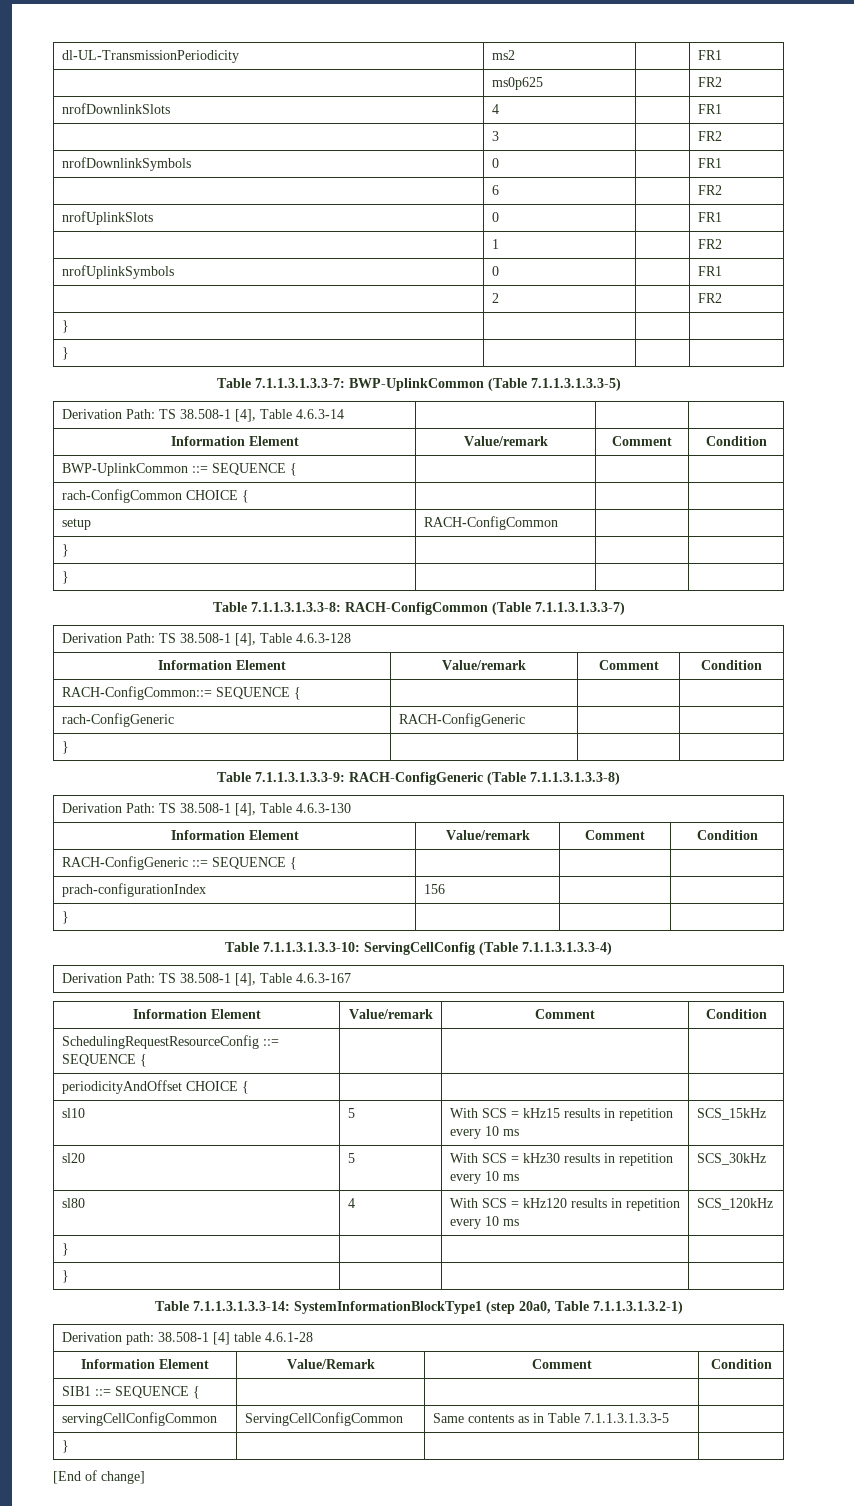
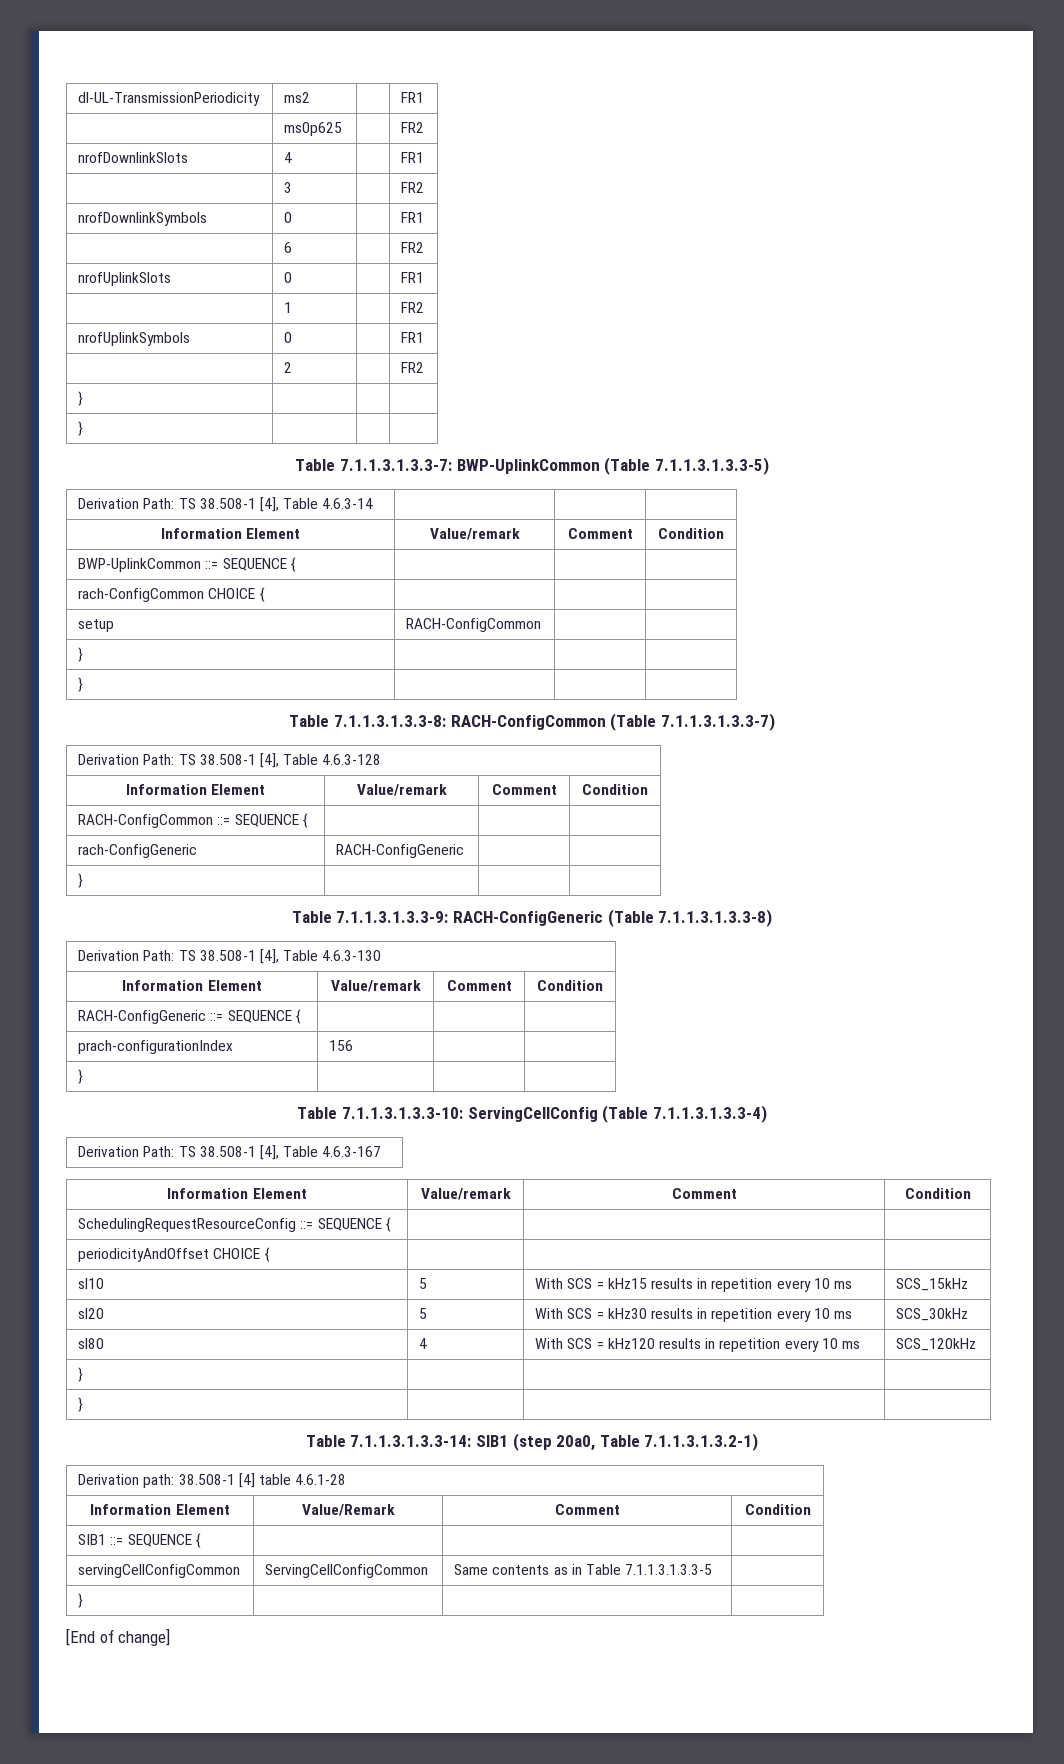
[61,686,212,700] RACH-ConfigCommon::= -> [78,814,231,828] RACH-ConfigCommon ::=
[293,1301,482,1314] SystemInformationBlockType1 -> [475,1435,508,1447] SIB1

